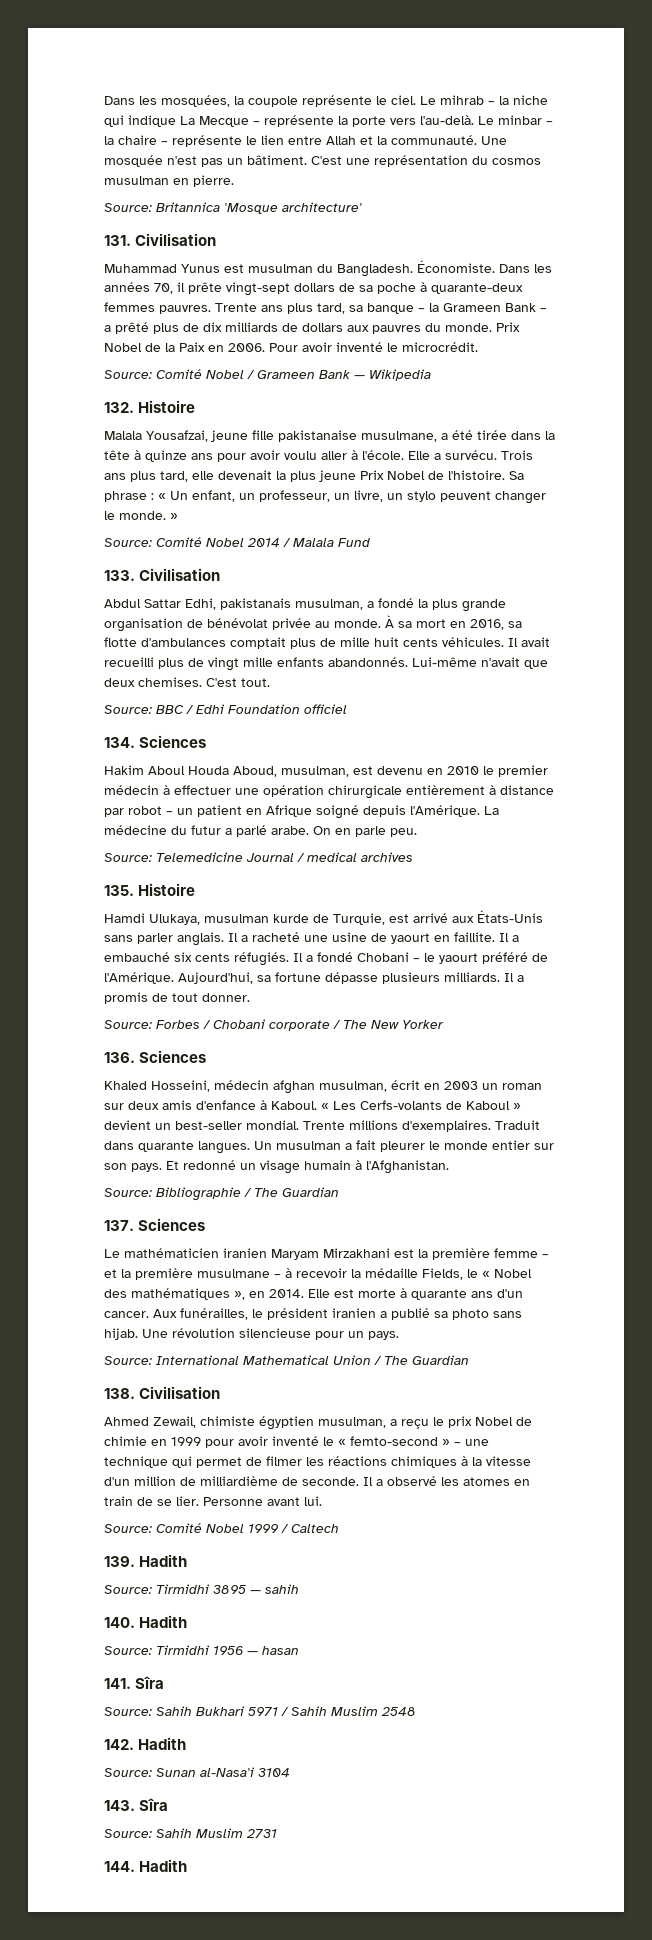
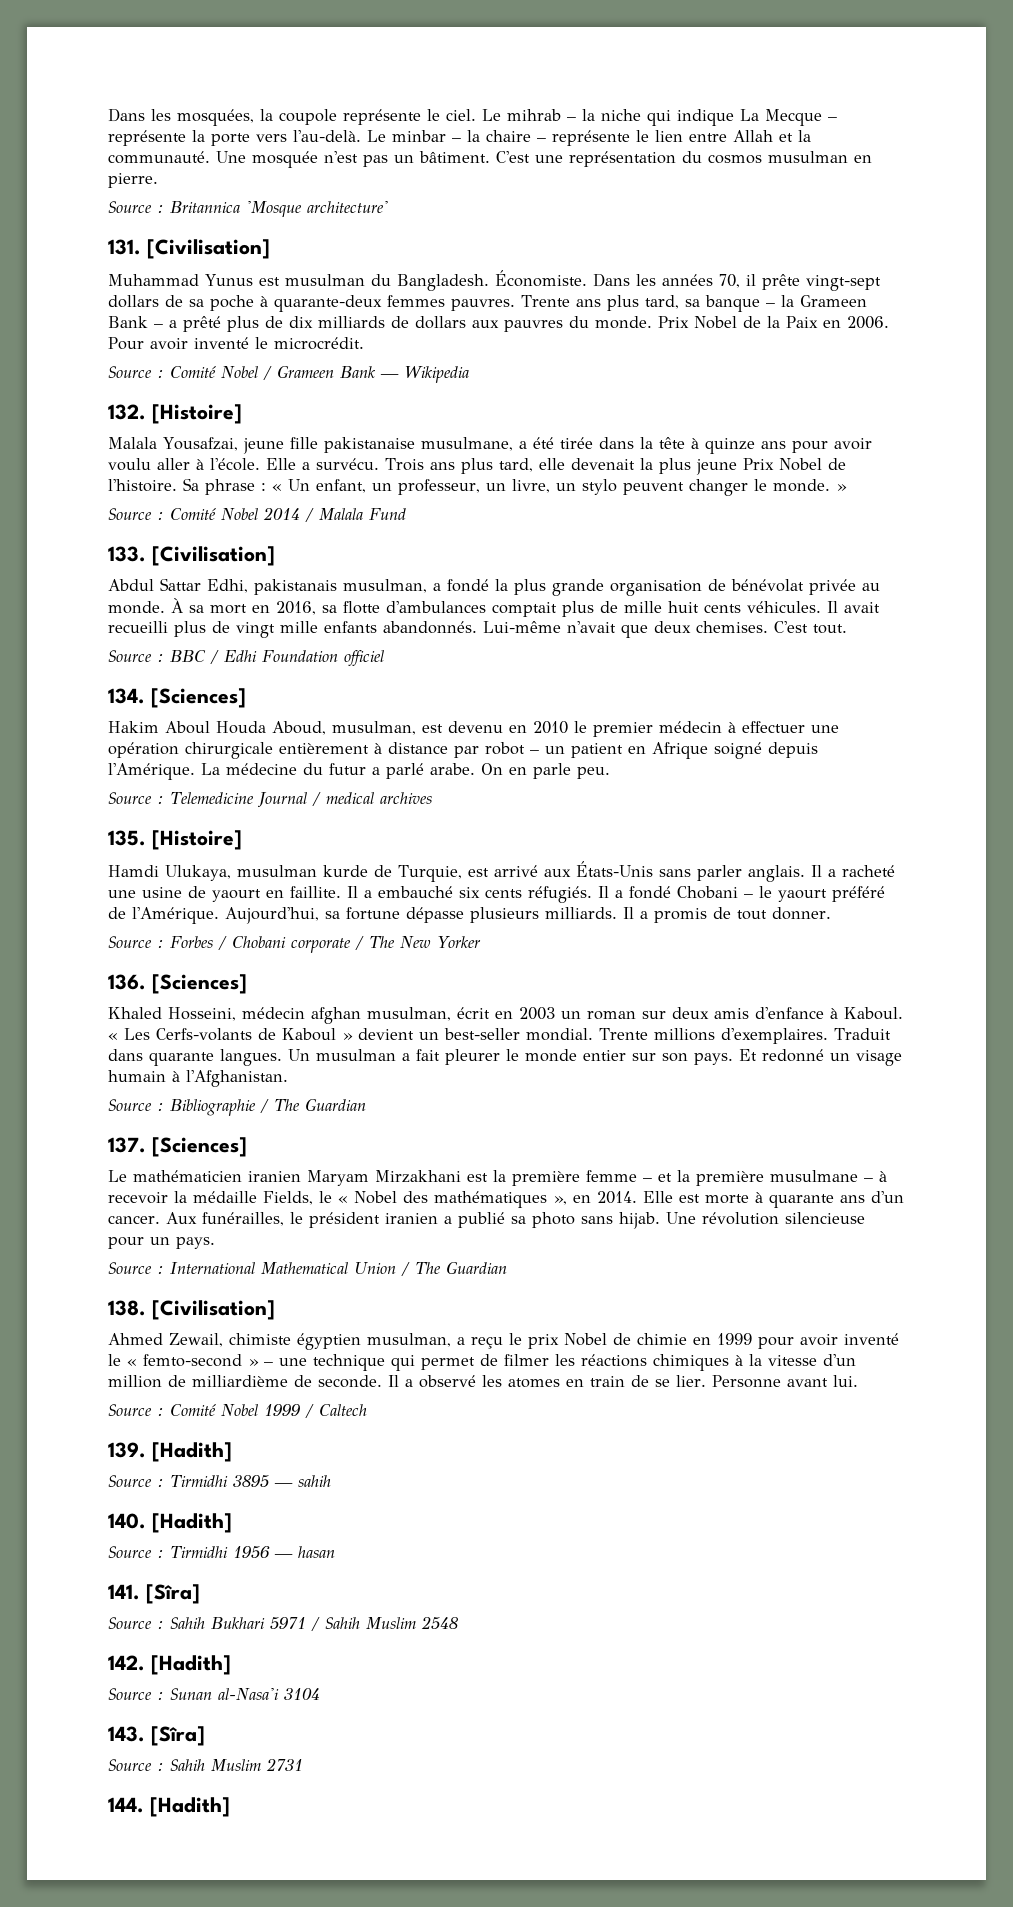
[104,203,152,212] Source: -> [108,201,164,213] Source :
[135,233,217,246] Civilisation -> [147,239,270,259] [Civilisation]
[104,370,152,379] Source: -> [108,366,164,378] Source :
[138,400,196,413] Histoire -> [152,404,242,424] [Histoire]
[104,538,152,547] Source: -> [108,508,164,520] Source :
[139,568,221,581] Civilisation -> [152,546,275,566] [Civilisation]
[104,705,152,714] Source: -> [108,650,164,662] Source :
[139,735,207,748] Sciences -> [151,688,246,708] [Sciences]
[104,853,152,862] Source: -> [108,792,164,804] Source :
[138,883,196,896] Histoire -> [152,830,242,850] [Histoire]
[104,1020,152,1029] Source: -> [108,936,164,948] Source :
[139,1050,207,1063] Sciences -> [152,974,247,994] [Sciences]
[104,1188,152,1197] Source: -> [108,1099,164,1111] Source :
[138,1218,206,1231] Sciences -> [152,1137,247,1157] [Sciences]
[104,1356,152,1365] Source: -> [108,1262,164,1274] Source :
[139,1386,221,1399] Civilisation -> [152,1300,275,1320] [Civilisation]
[104,1524,152,1533] Source: -> [108,1404,164,1416] Source :
[139,1554,188,1567] [104,1585,152,1594] Hadith // Source: -> [152,1442,232,1462] [108,1475,164,1487] [Hadith] // Source :
[139,1615,188,1628] [104,1646,152,1655] Hadith // Source: -> [152,1513,232,1533] [108,1546,164,1558] [Hadith] // Source :
[135,1676,165,1689] [104,1707,152,1716] Sîra // Source: -> [146,1584,200,1604] [108,1617,164,1629] [Sîra] // Source :
[138,1737,187,1750] [104,1768,152,1777] Hadith // Source: -> [151,1655,231,1675] [108,1688,164,1700] [Hadith] // Source :
[139,1798,169,1811] [104,1829,152,1838] Sîra // Source: -> [151,1726,205,1746] [108,1759,164,1771] [Sîra] // Source :
[139,1859,188,1872] Hadith -> [150,1797,230,1817] [Hadith]

